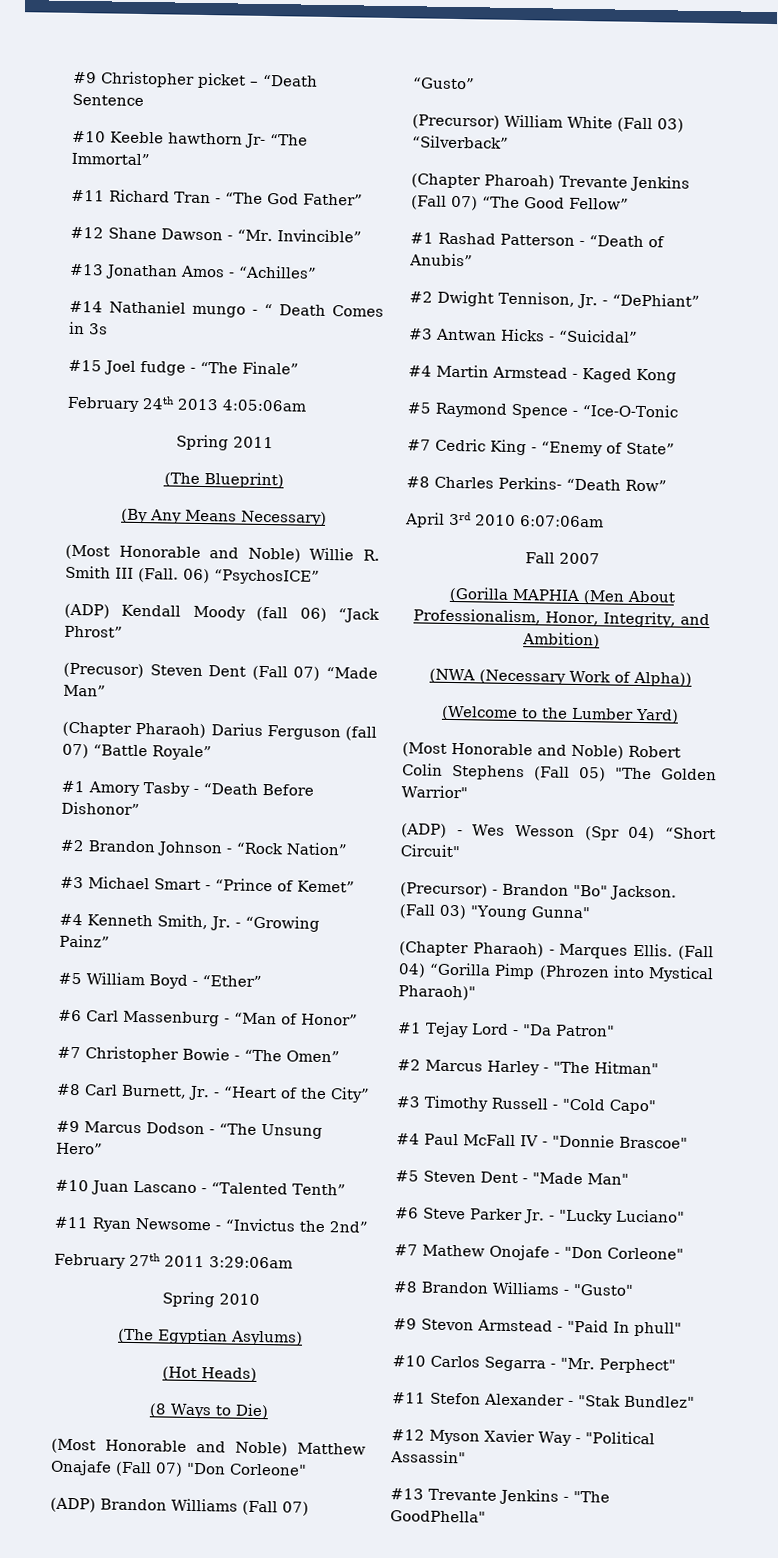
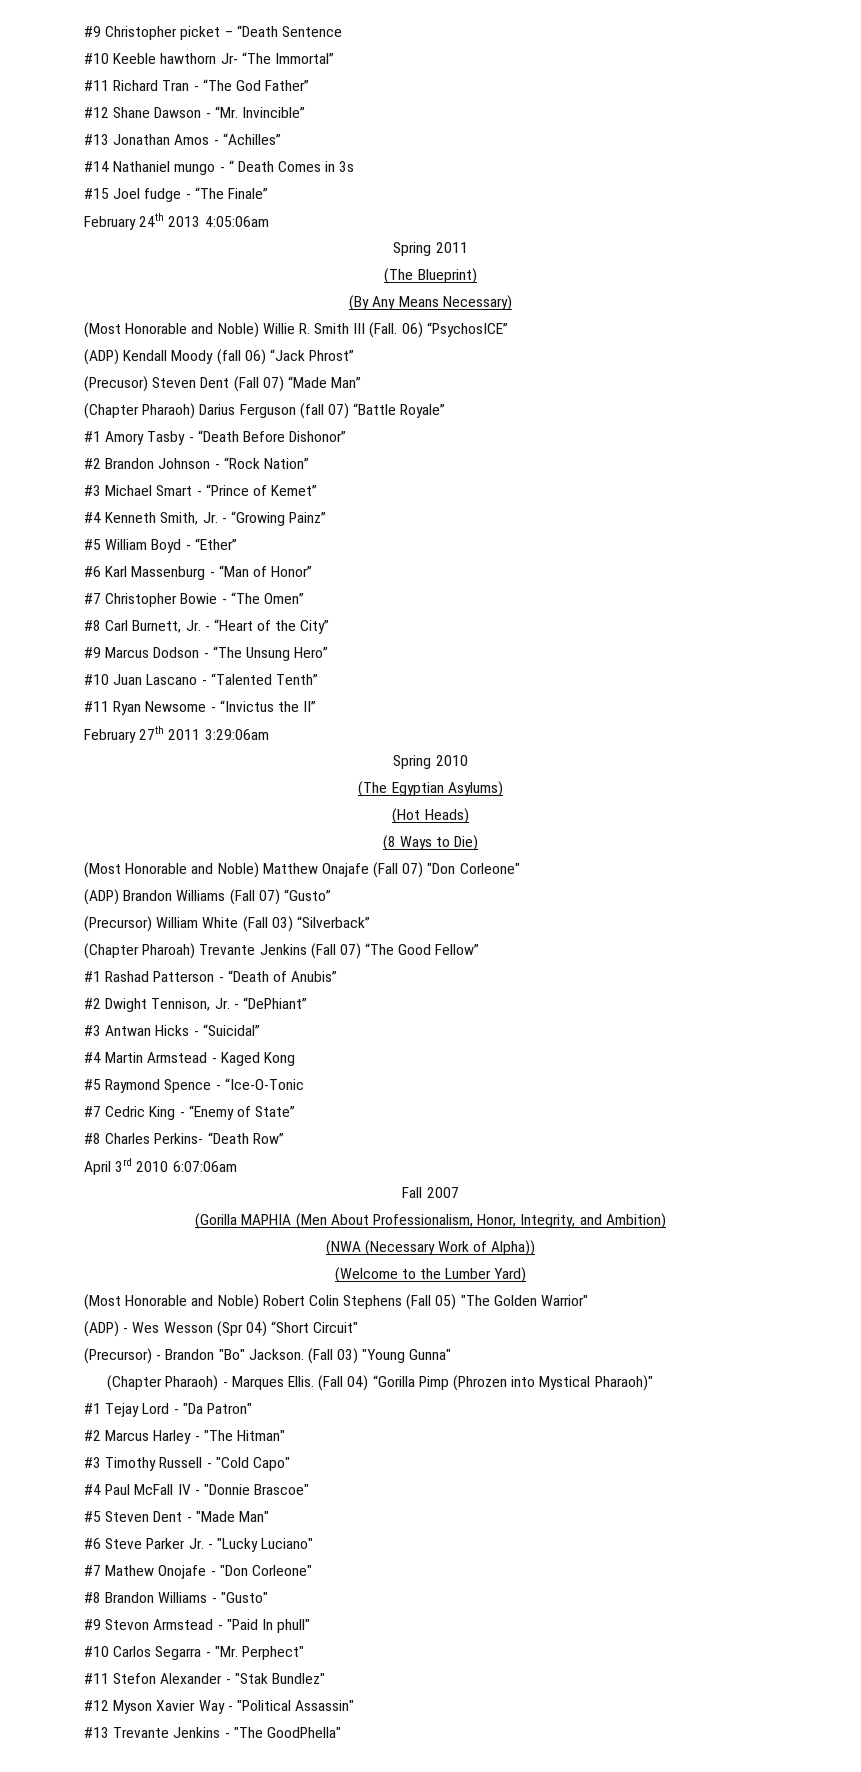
[86,1010,119,1022] Carl -> [105,566,128,577] Karl
[329,1221,368,1233] 2nd” -> [303,701,317,712] II”

